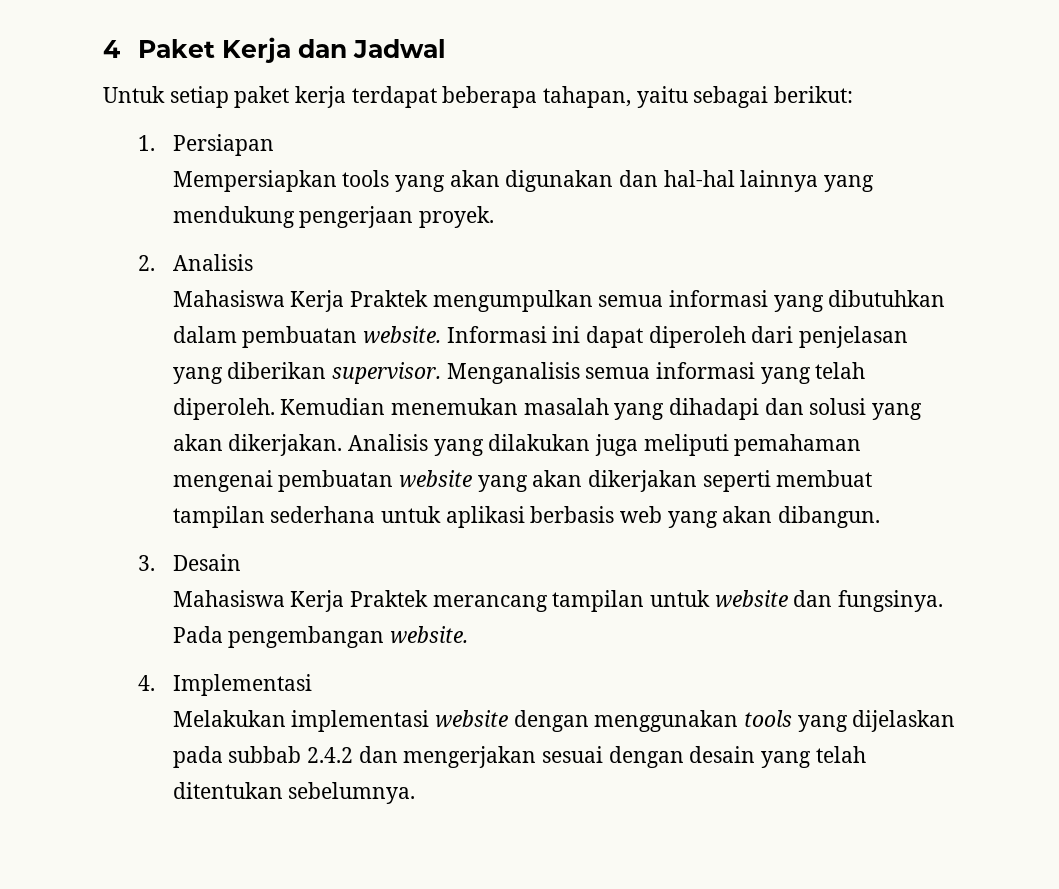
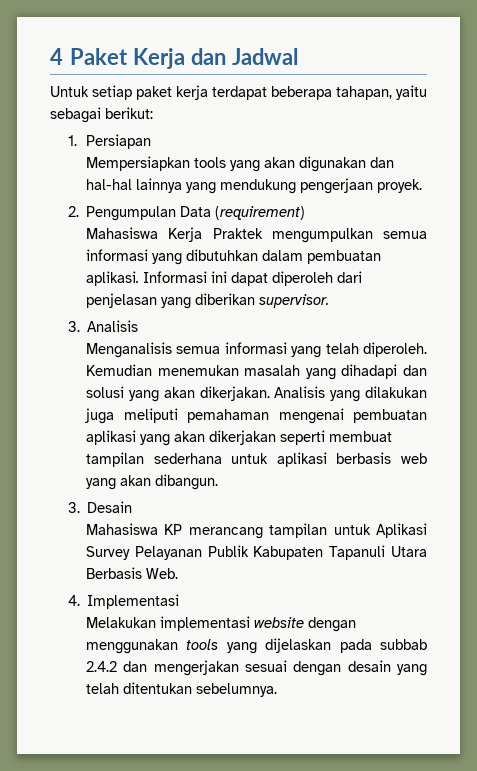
[172,254,253,271] Analisis -> [86,206,306,221] Pengumpulan Data (requirement)
[363,326,442,344] website. -> [86,271,140,286] aplikasi.
(442, 373) none -> [68,320,139,332] // 3. Analisis //
[399,470,473,488] website -> [86,430,137,445] aplikasi
[290,590,429,612] Kerja Praktek -> [164,524,183,535] KP
[714,590,944,612] [172,626,469,648] website dan fungsinya. Pada pengembangan website. -> [376,523,427,538] [86,545,428,560] [86,567,179,579] Aplikasi Survey Pelayanan Publik Kabupaten Tapanuli Utara Berbasis Web.

